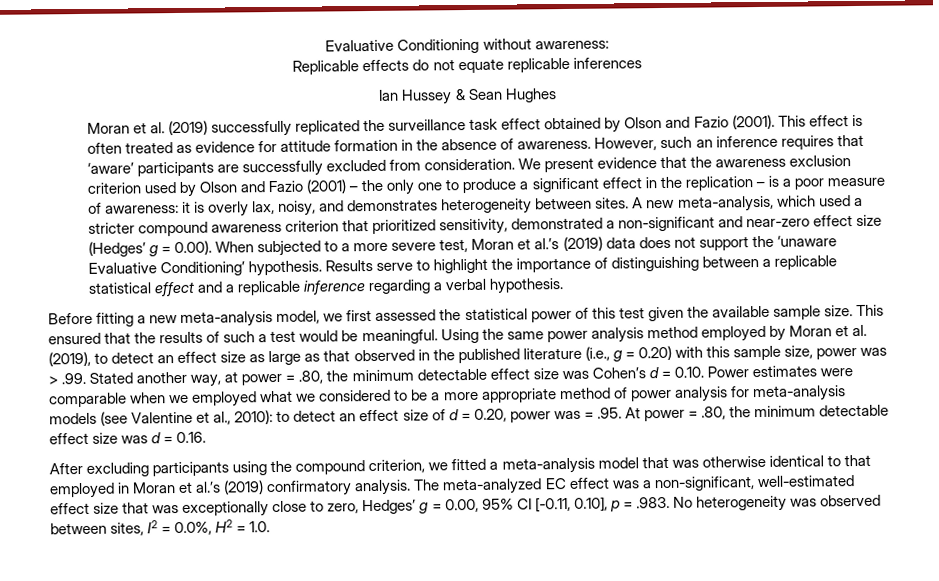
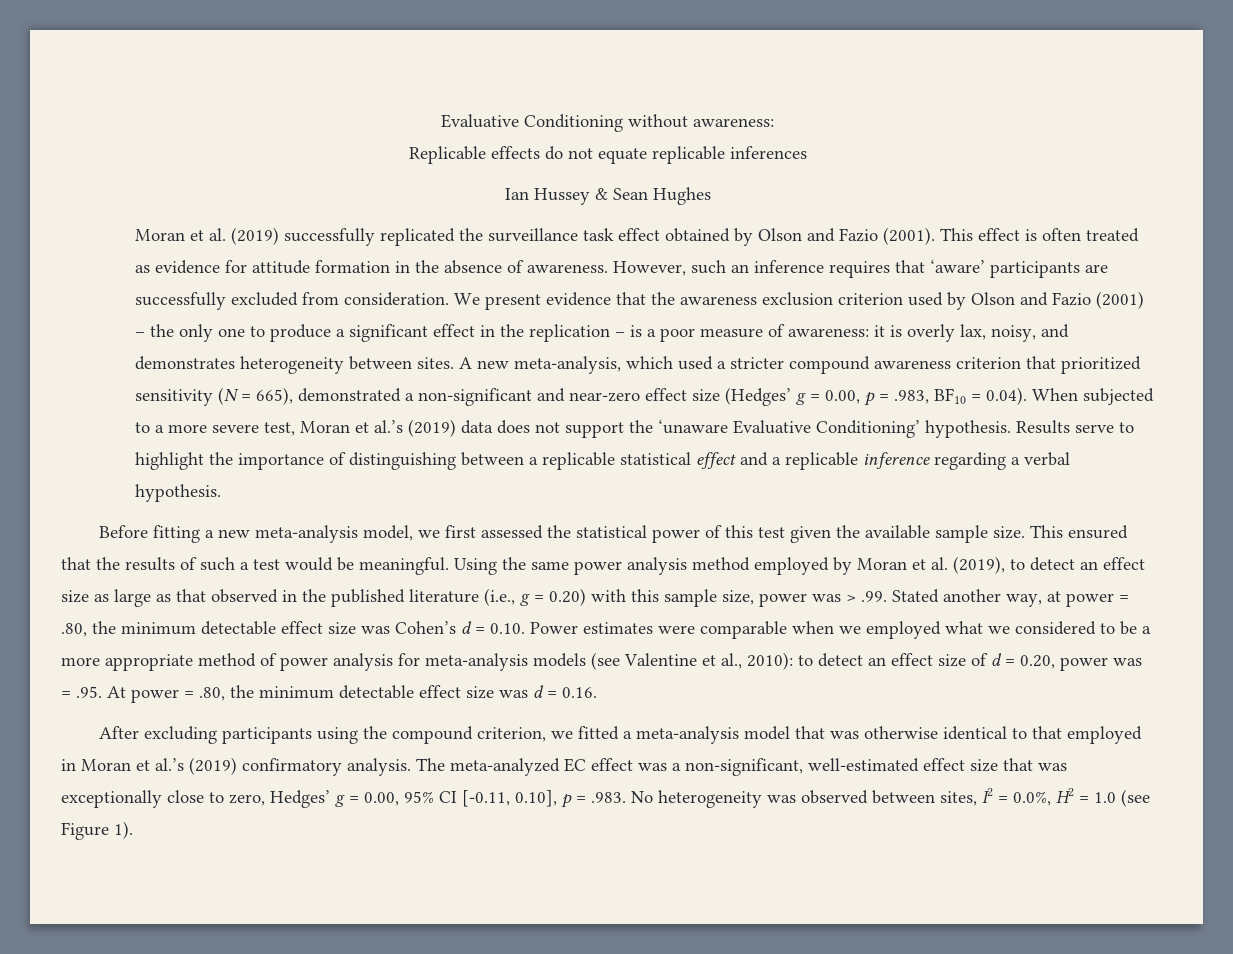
[439,218,509,235] sensitivity, -> [134,387,293,406] sensitivity (N = 665),
[173,240,212,256] 0.00). -> [824,387,1027,406] 0.00, p = .983, BF10 = 0.04).
[249,521,271,533] 1.0. -> [1094,789,1150,807] [61,821,133,840] 1.0 (see Figure 1).

